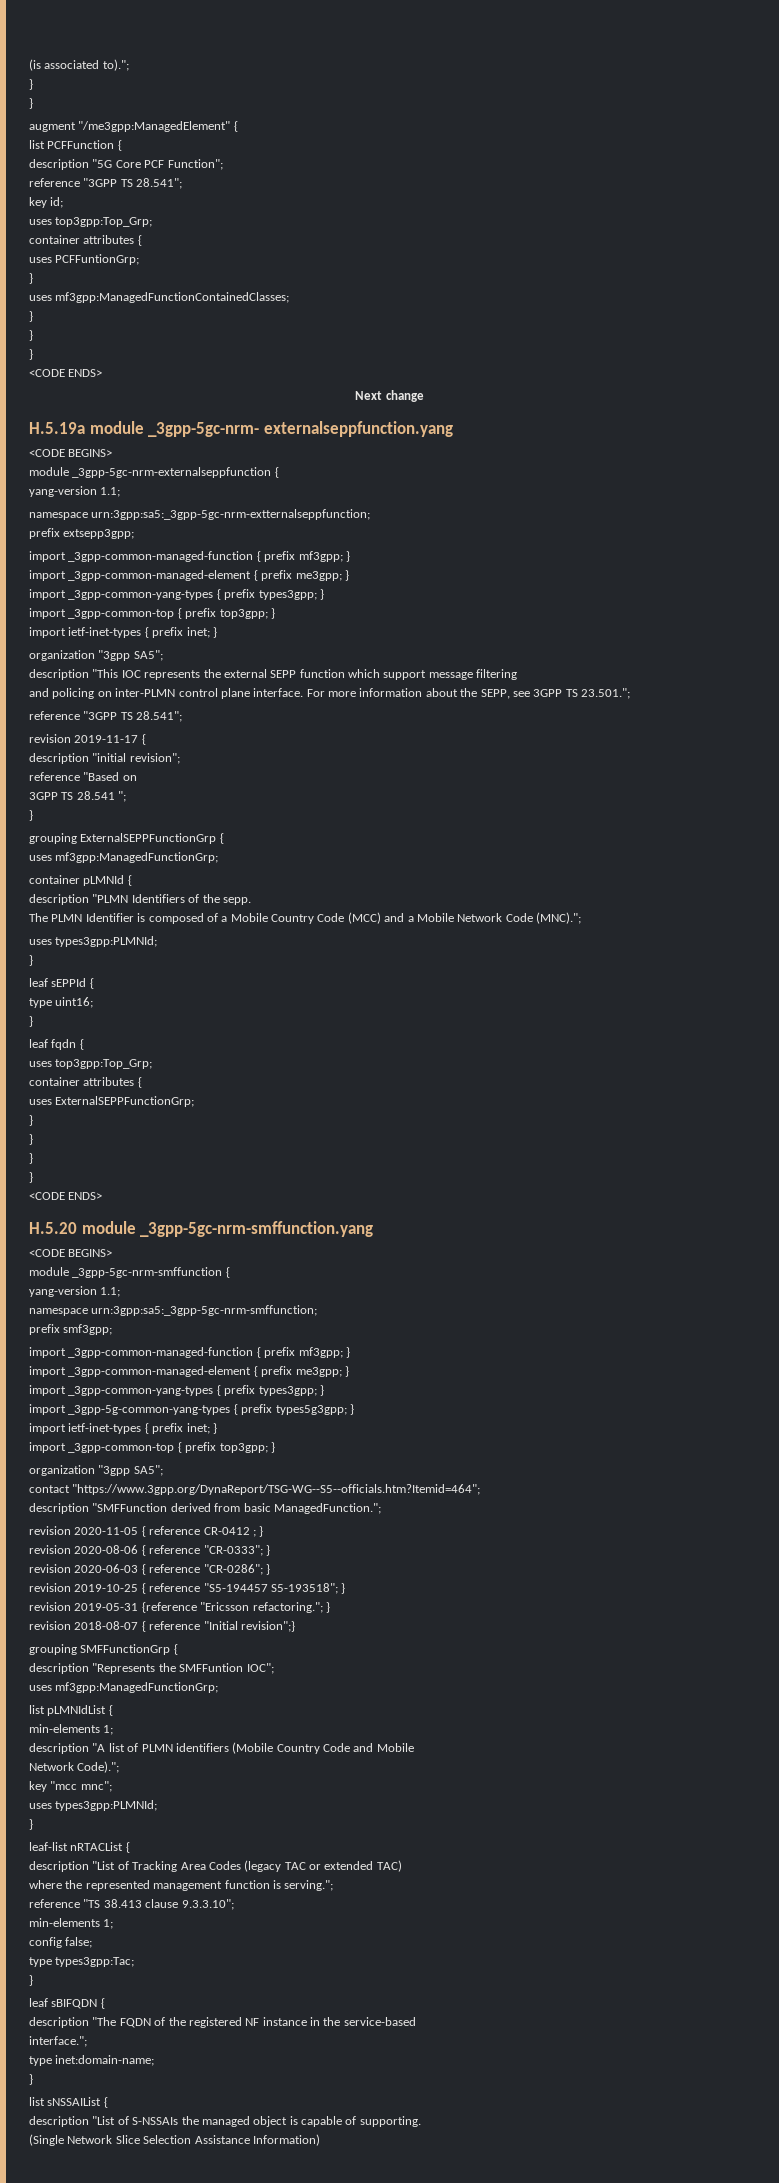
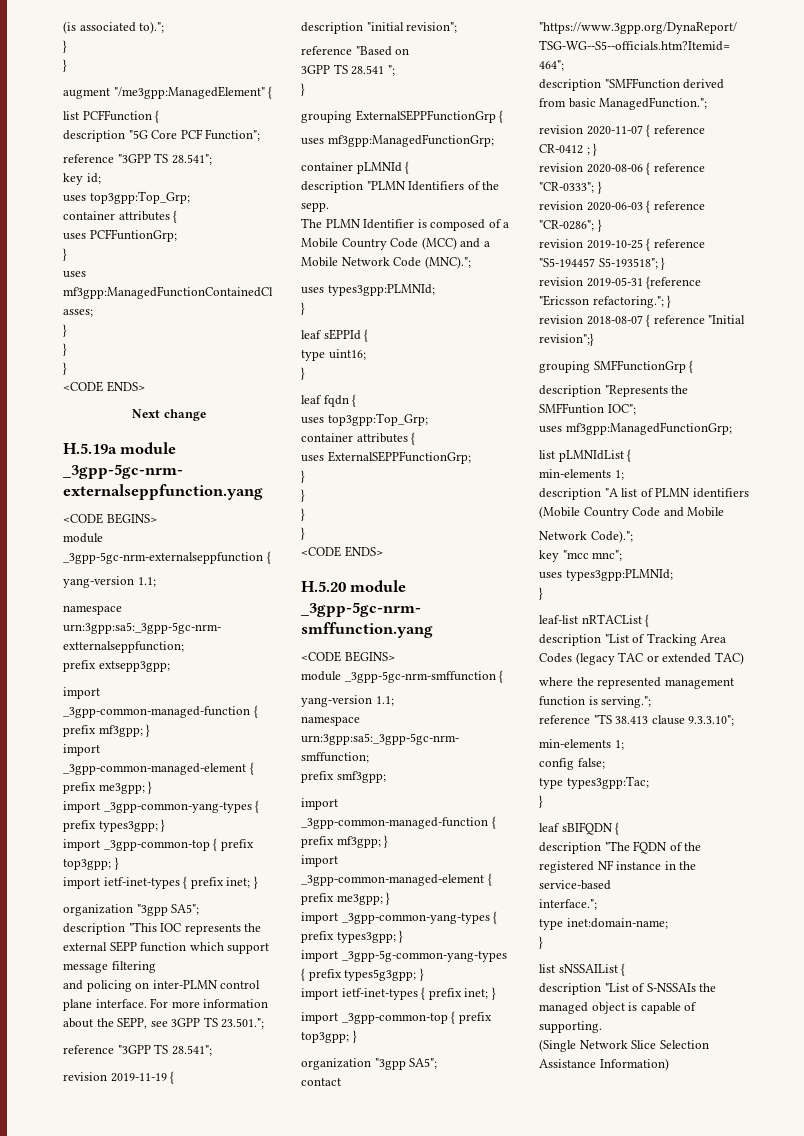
[74,735,139,743] 2019-11-17 -> [110,1073,167,1082] 2019-11-19
[74,1527,139,1535] 2020-11-05 -> [586,125,643,135] 2020-11-07

